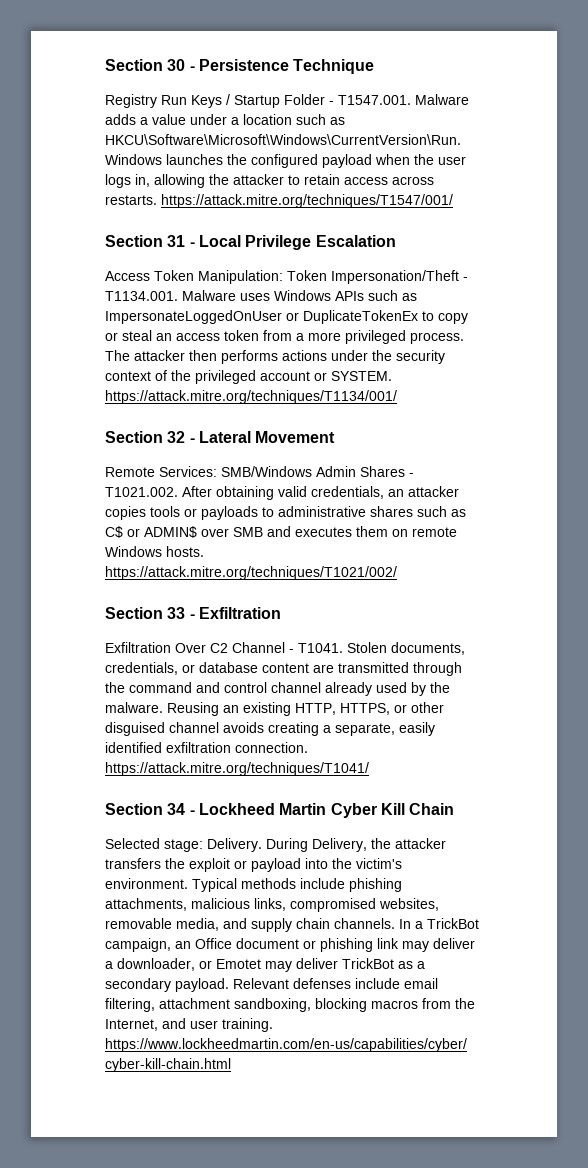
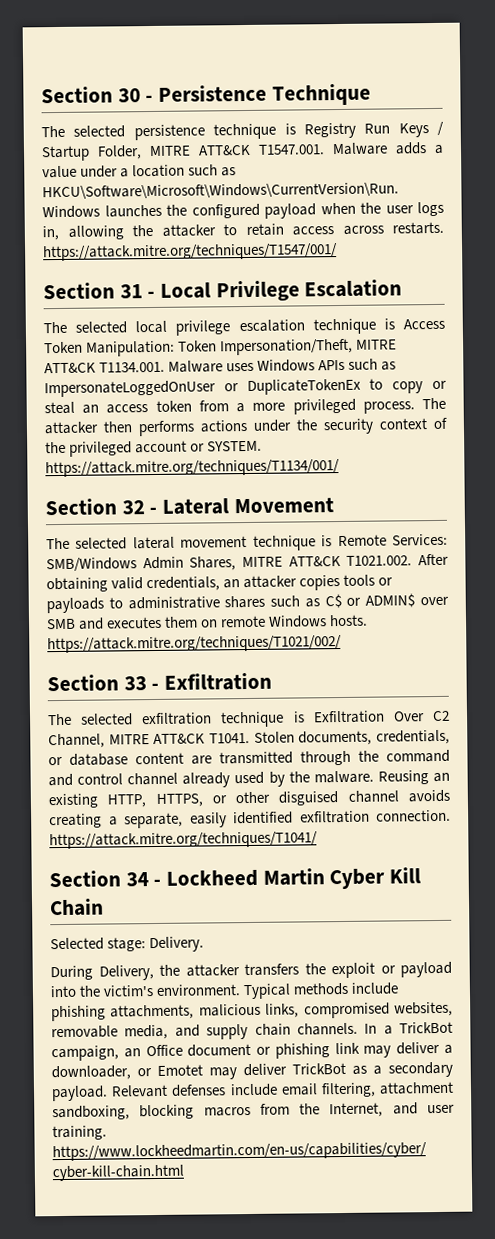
(375, 66) none -> [41,123,296,141] The selected persistence technique is
[284,94,334,105] Folder - -> [97,144,251,160] Folder, MITRE ATT&CK
(396, 241) none -> [43,318,395,336] The selected local privilege escalation technique is
[331,270,468,284] Impersonation/Theft - -> [220,338,398,356] [44,362,96,374] Impersonation/Theft, MITRE ATT&CK
(336, 437) none -> [46,535,333,551] The selected lateral movement technique is
[360,466,414,477] Shares - -> [189,556,341,571] Shares, MITRE ATT&CK
[105,642,294,653] Exfiltration Over C2 Channel - -> [47,710,451,728] [48,733,206,749] The selected exfiltration technique is Exfiltration Over C2 Channel, MITRE ATT&CK
(262, 845) none -> (205, 944) //

